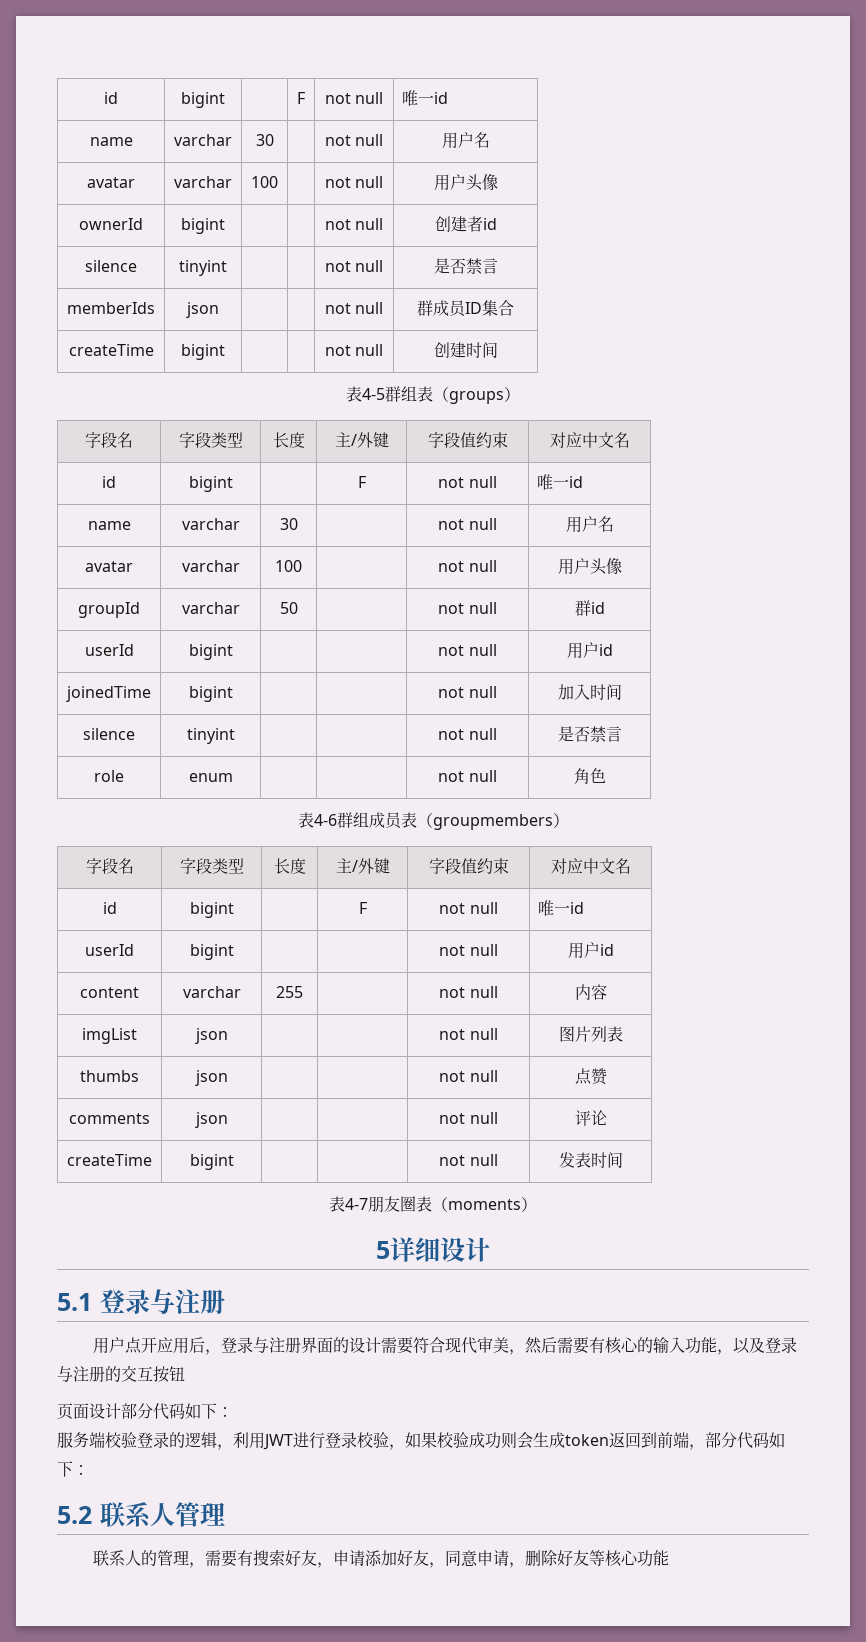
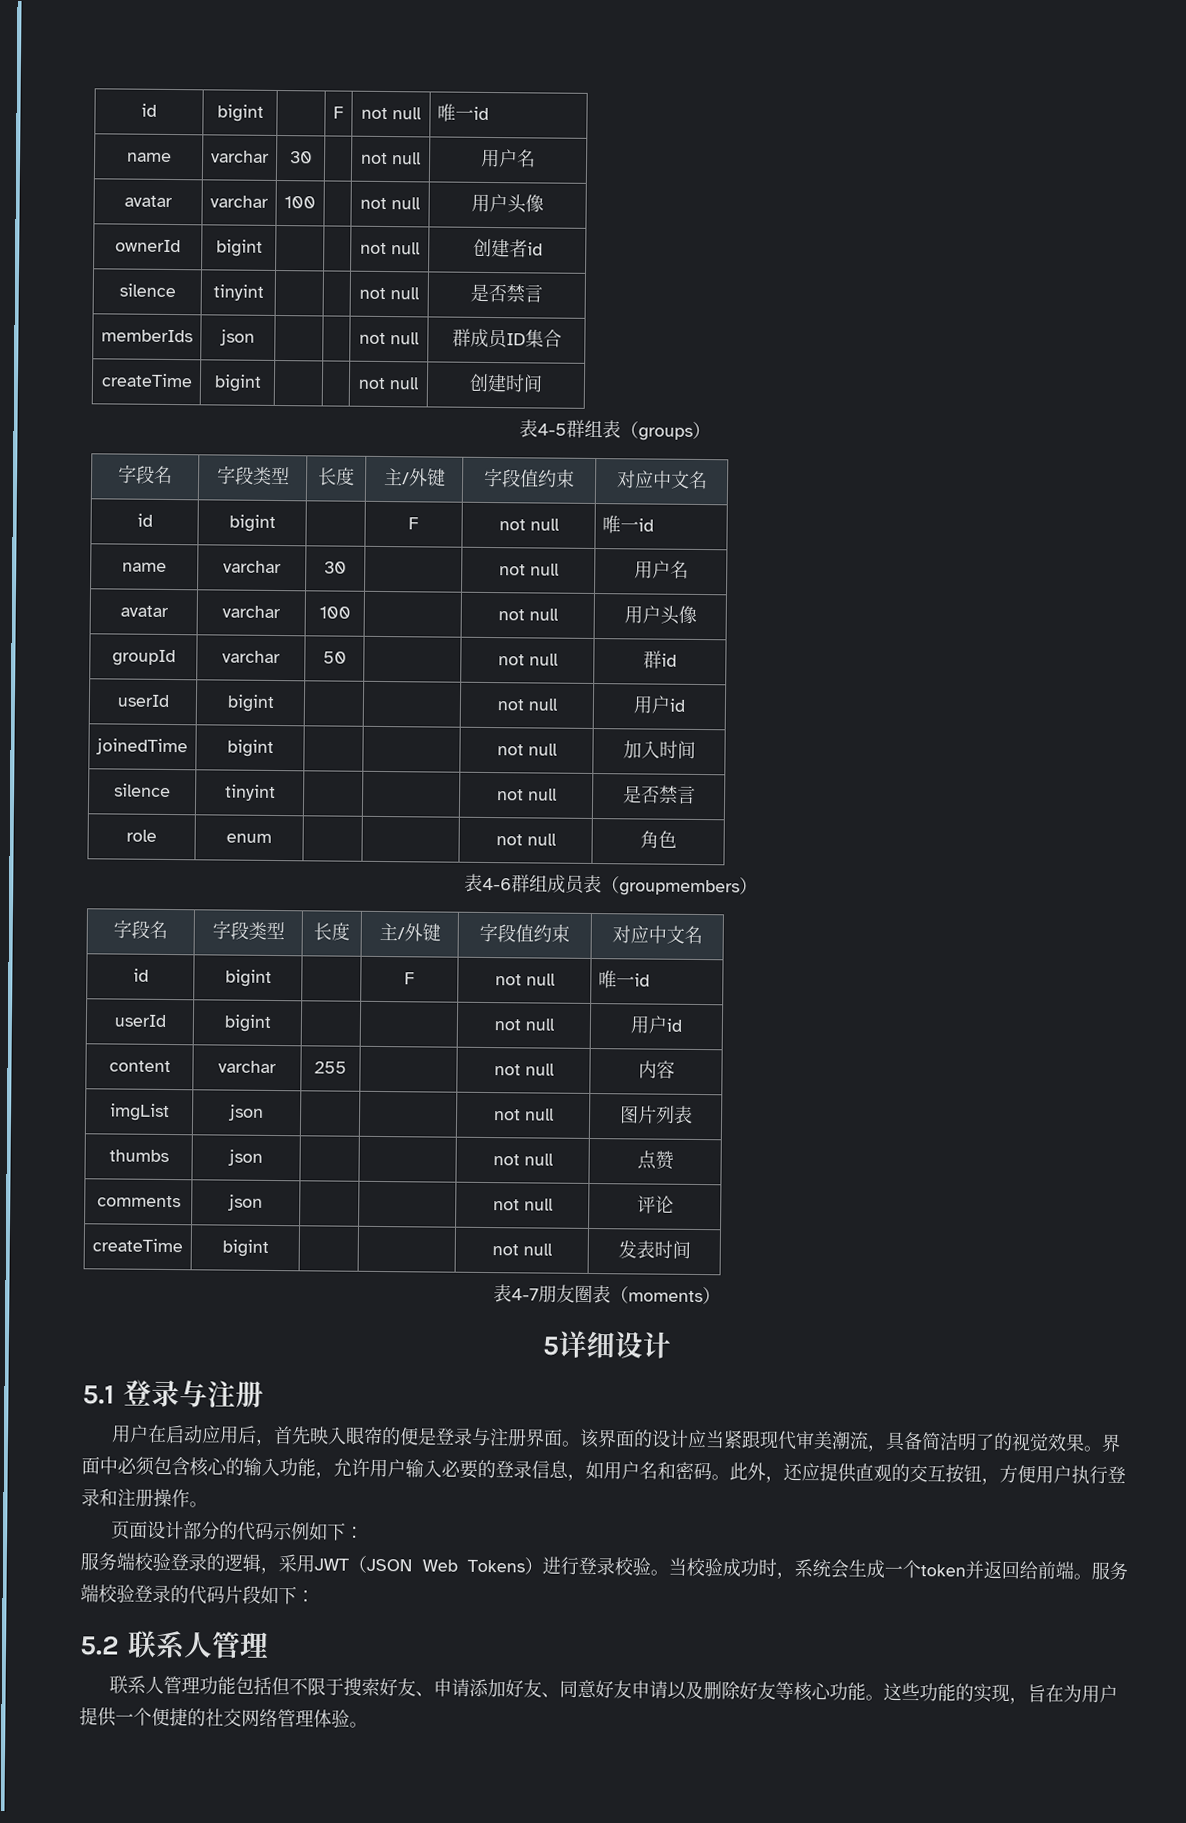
[125,1337,158,1354] 点开 -> [146,1424,203,1444] 在启动
[221,1336,798,1355] [57,1365,185,1383] 登录与注册界面的设计需要符合现代审美，然后需要有核心的输入功能，以及登录与注册的交互按钮 -> [272,1426,1121,1452] [81,1456,1126,1485] [81,1488,208,1508] 首先映入眼帘的便是登录与注册界面。该界面的设计应当紧跟现代审美潮流，具备简洁明了的视觉效果。界面中必须包含核心的输入功能，允许用户输入必要的登录信息，如用户名和密码。此外，还应提供直观的交互按钮，方便用户执行登录和注册操作。
[153,1403,185,1420] 代码 -> [218,1521,310,1541] 的代码示例
[233,1432,293,1450] 利用JWT -> [278,1554,543,1575] 采用JWT（JSON Web Tokens）
[389,1432,437,1450] ，如果 -> [650,1557,687,1576] 。当
[501,1432,769,1450] 则会生成token返回到前端，部分代码 -> [758,1558,1128,1581] [80,1584,261,1605] 时，系统会生成一个token并返回给前端。服务端校验登录的代码片段
[141,1550,254,1568] 的管理，需要有 -> [162,1675,344,1696] 管理功能包括但不限于
[317,1562,334,1568] ， -> [414,1691,434,1697] 、
[429,1550,526,1568] ，同意申请， -> [540,1679,704,1700] 、同意好友申请以及
(670, 1558) none -> [864,1682,1118,1705] [79,1707,368,1728] 。这些功能的实现，旨在为用户提供一个便捷的社交网络管理体验。

